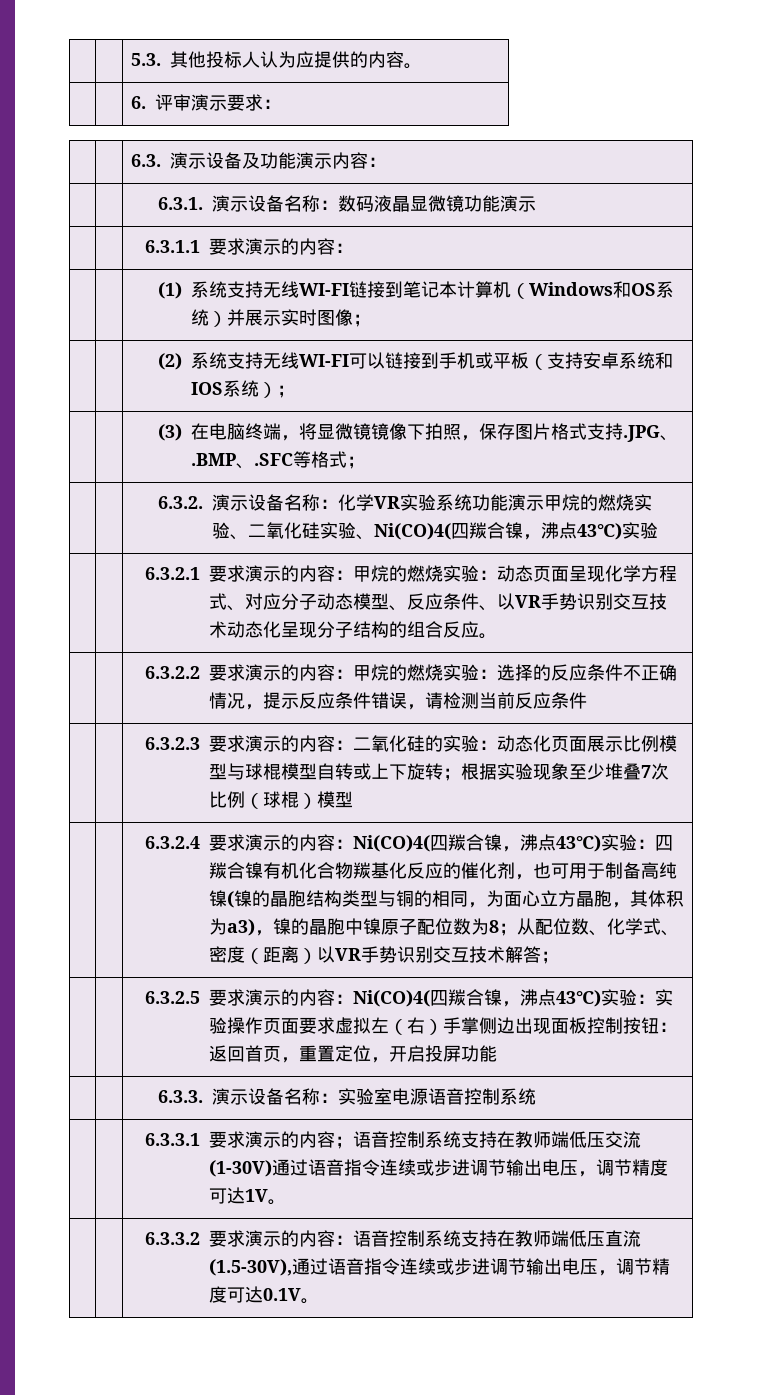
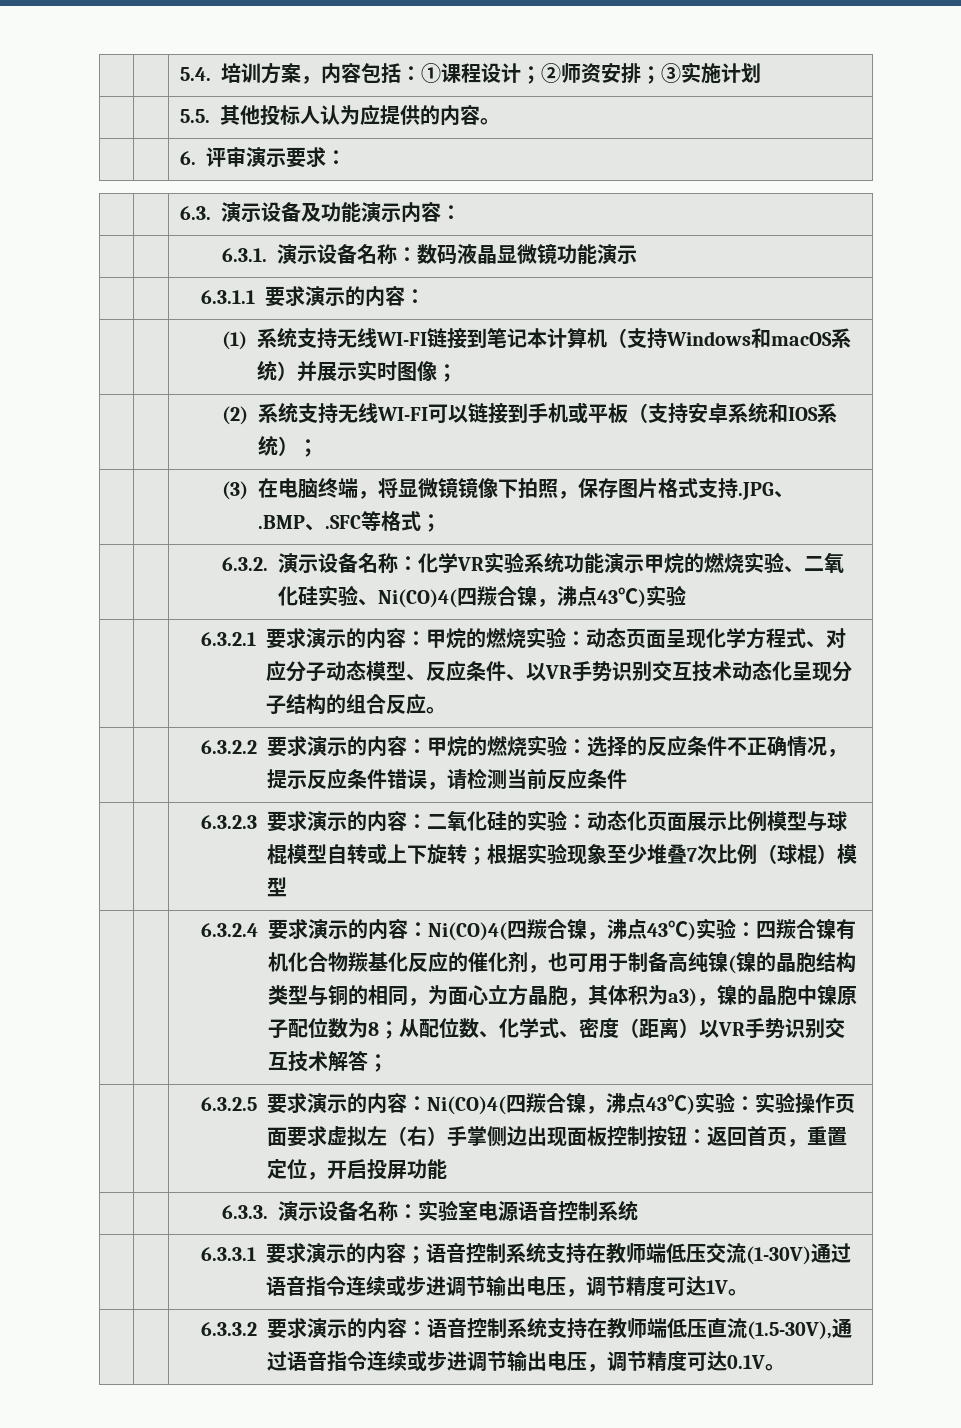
[130,53,161,66] | | 5.3. -> [180,62,762,84] [180,109,211,123] | | 5.4.培训方案，内容包括：①课程设计；②师资安排；③实施计划 // | | 5.5.
[529,281,657,298] Windows和OS -> [626,328,832,349] 支持Windows和macOS

